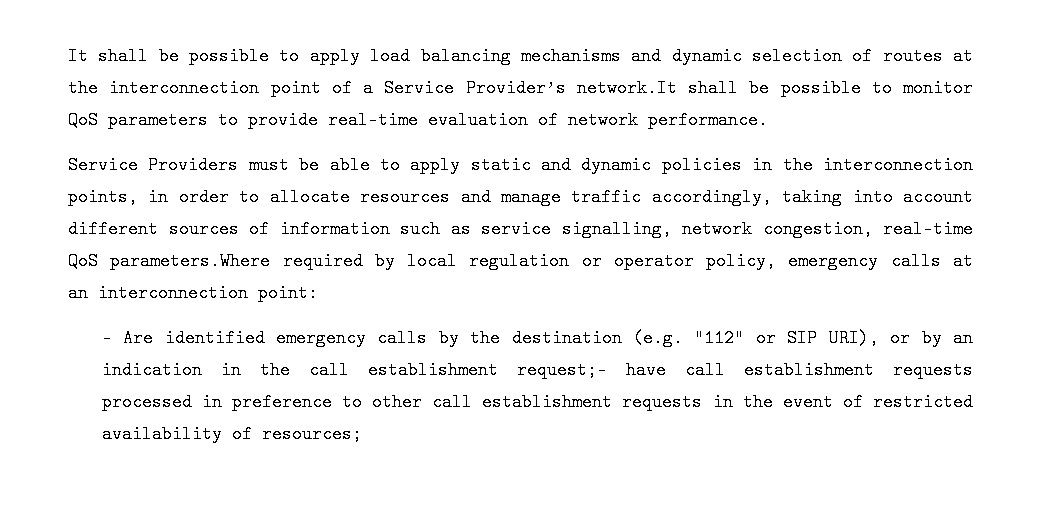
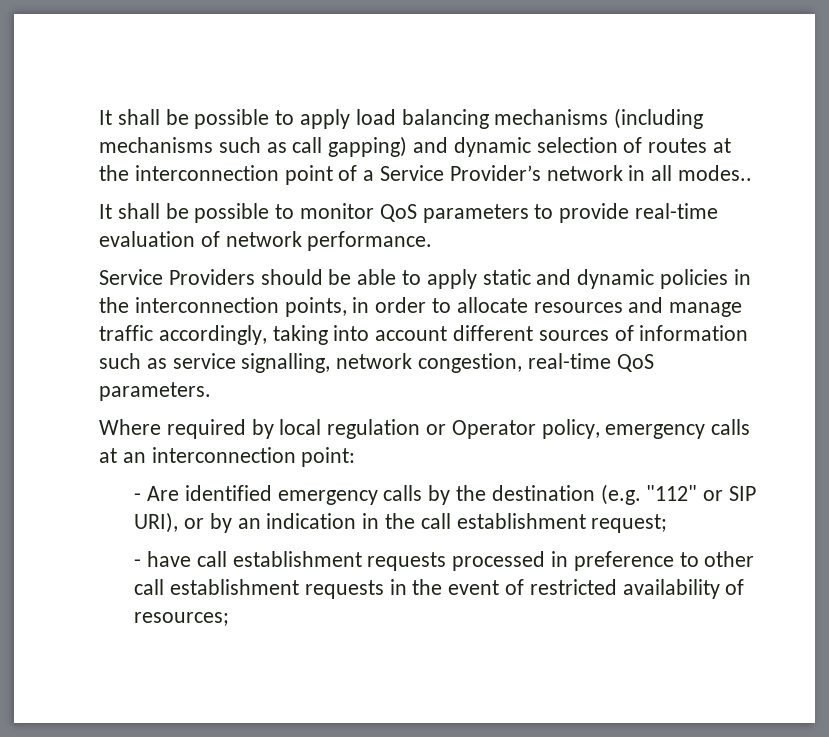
(621, 56) none -> [614,108,704,129] [99,136,408,157] (including mechanisms such as call gapping)
[576,79,677,97] network.It -> [546,165,753,181] [99,204,112,219] network in all modes.. // It
[248,156,289,174] must -> [260,269,323,285] should
[110,252,271,270] parameters.Where -> [99,382,211,401] [99,419,161,435] parameters. // Where
[613,252,694,270] operator -> [451,420,536,439] Operator
[516,361,607,379] request;- -> [591,514,668,533] [134,559,142,567] request; // -

